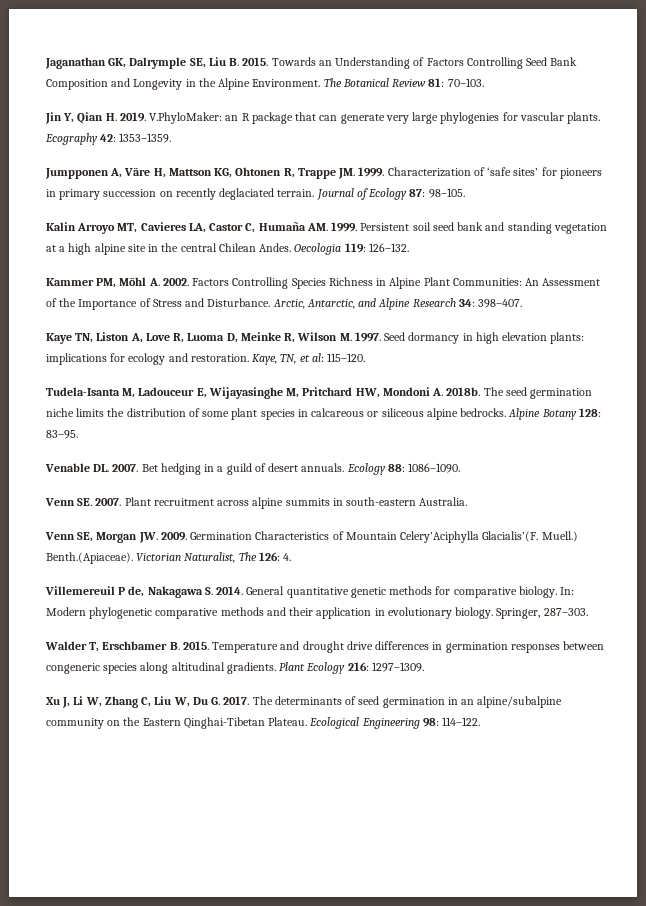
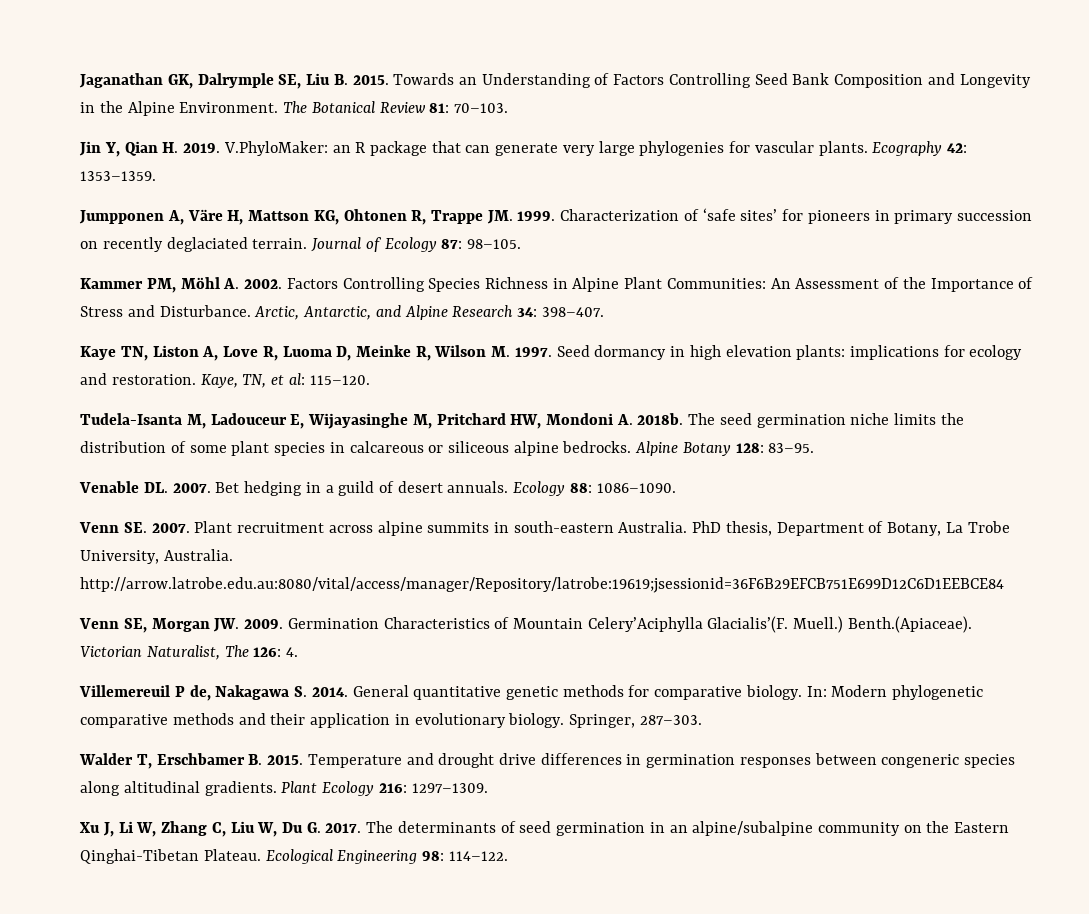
[45,222,607,234] [45,243,409,255] // Kalin Arroyo MT, Cavieres LA, Castor C, Humaña AM. 1999. Persistent soil seed bank and standing vegetation at a high alpine site in the central Chilean Andes. Oecologia 119: 126–132. -> (522, 244) none
(468, 501) none -> [692,521,1010,536] [80,549,233,564] [80,577,1005,593] PhD thesis, Department of Botany, La Trobe University, Australia. http://arrow.latrobe.edu.au:8080/vital/access/manager/Repository/latrobe:19619;jsessionid=36F6B29EFCB751E699D12C6D1EEBCE84

